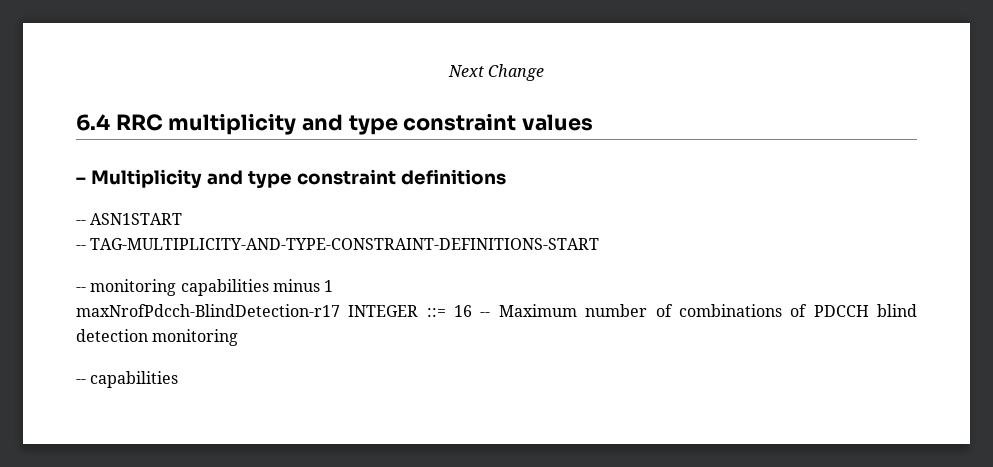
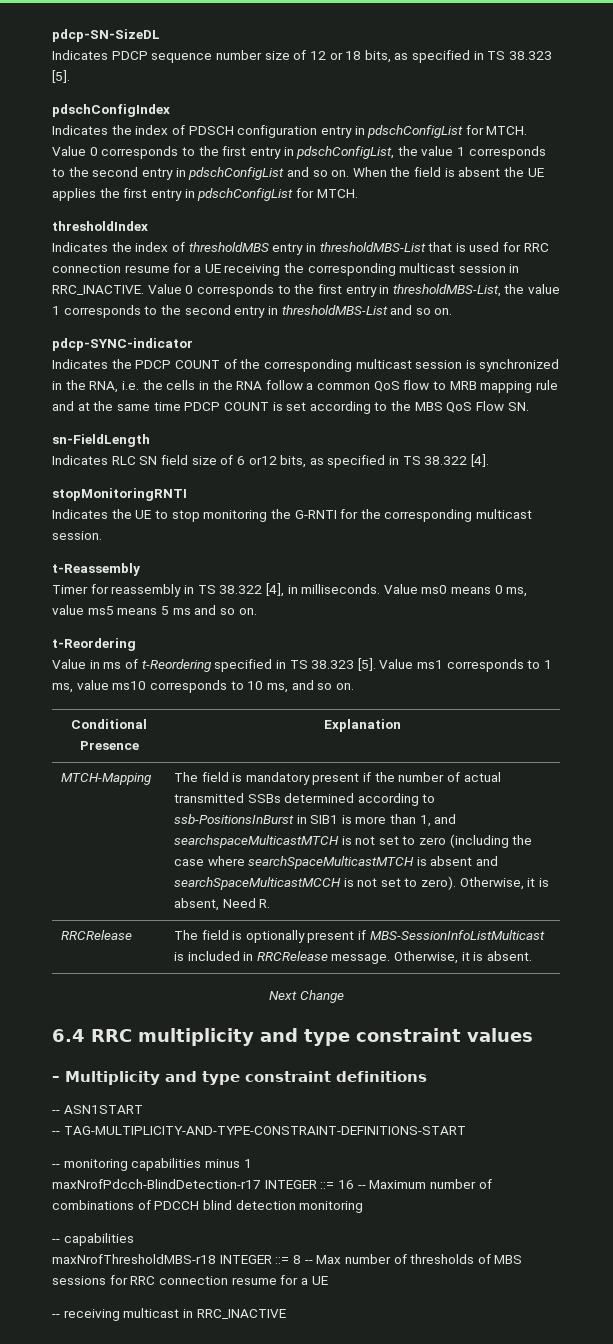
(447, 71) none -> [52,29,160,42] [52,50,553,63] [52,70,70,83] [52,104,170,117] [52,125,528,138] [52,146,546,159] [52,167,544,180] [52,188,358,201] [52,221,148,231] [52,242,549,255] [52,263,520,276] [52,284,561,297] [52,305,453,318] [52,338,193,351] [52,359,560,372] [52,380,558,393] [52,401,529,414] [52,434,150,447] [52,454,490,468] [52,488,187,501] [52,509,533,522] [52,531,102,540] [52,563,140,576] [52,583,528,597] [52,605,257,615] [52,638,136,651] [52,658,553,672] [52,680,354,693] [71,719,147,729] [79,741,139,750] [324,719,401,732] [60,773,151,785] [173,772,501,785] [173,793,436,806] [173,814,457,827] [173,834,533,848] [173,856,499,869] [173,876,550,890] [173,898,271,911] [60,930,132,940] [173,930,545,943] [173,951,533,964] pdcp-SN-SizeDL // Indicates PDCP sequence number size of 12 or 18 bits, as specified in TS 38.323 [5]. // pdschConfigIndex // Indicates the index of PDSCH configuration entry in pdschConfigList for MTCH. Value 0 corresponds to the first entry in pdschConfigList, the value 1 corresponds to the second entry in pdschConfigList and so on. When the field is absent the UE applies the first entry in pdschConfigList for MTCH. // thresholdIndex // Indicates the index of thresholdMBS entry in thresholdMBS-List that is used for RRC connection resume for a UE receiving the corresponding multicast session in RRC_INACTIVE. Value 0 corresponds to the first entry in thresholdMBS-List, the value 1 corresponds to the second entry in thresholdMBS-List and so on. // pdcp-SYNC-indicator // Indicates the PDCP COUNT of the corresponding multicast session is synchronized in the RNA, i.e. the cells in the RNA follow a common QoS flow to MRB mapping rule and at the same time PDCP COUNT is set according to the MBS QoS Flow SN. // sn-FieldLength // Indicates RLC SN field size of 6 or12 bits, as specified in TS 38.322 [4]. // stopMonitoringRNTI // Indicates the UE to stop monitoring the G-RNTI for the corresponding multicast session. // t-Reassembly // Timer for reassembly in TS 38.322 [4], in milliseconds. Value ms0 means 0 ms, value ms5 means 5 ms and so on. // t-Reordering // Value in ms of t-Reordering specified in TS 38.323 [5]. Value ms1 corresponds to 1 ms, value ms10 corresponds to 10 ms, and so on. // Conditional Presence | Explanation // MTCH-Mapping | The field is mandatory present if the number of actual transmitted SSBs determined according to ssb-PositionsInBurst in SIB1 is more than 1, and searchspaceMulticastMTCH is not set to zero (including the case where searchSpaceMulticastMTCH is absent and searchSpaceMulticastMCCH is not set to zero). Otherwise, it is absent, Need R. // RRCRelease | The field is optionally present if MBS-SessionInfoListMulticast is included in RRCRelease message. Otherwise, it is absent. //
(179, 379) none -> [52,1254,523,1264] [52,1275,328,1285] [52,1308,286,1321] // maxNrofThresholdMBS-r18 INTEGER ::= 8 -- Max number of thresholds of MBS sessions for RRC connection resume for a UE // -- receiving multicast in RRC_INACTIVE

